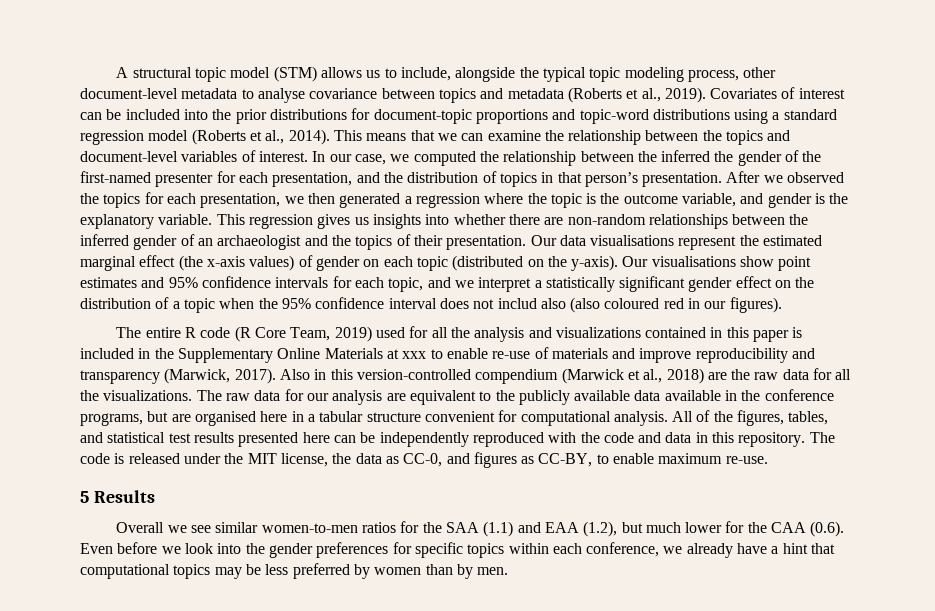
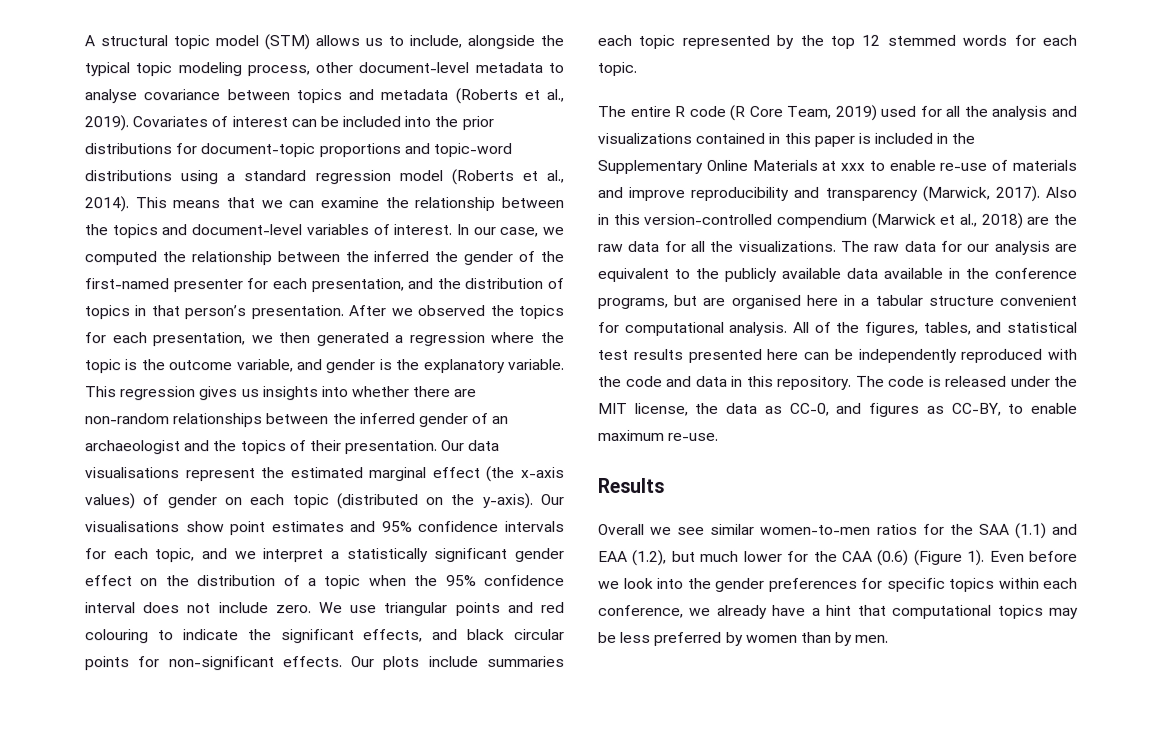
[497,297,782,313] includ also (also coloured red in our figures). -> [218,602,565,617] [85,629,565,644] [85,656,565,671] [597,34,1077,49] [597,61,637,76] include zero. We use triangular points and red colouring to indicate the significant effects, and black circular points for non-significant effects. Our plots include summaries each topic represented by the top 12 stemmed words for each topic.
[80,491,89,503] 5 -> (720, 436) none
[810,521,845,537] (0.6). -> [877,549,986,566] (0.6) (Figure 1).

